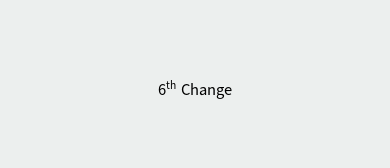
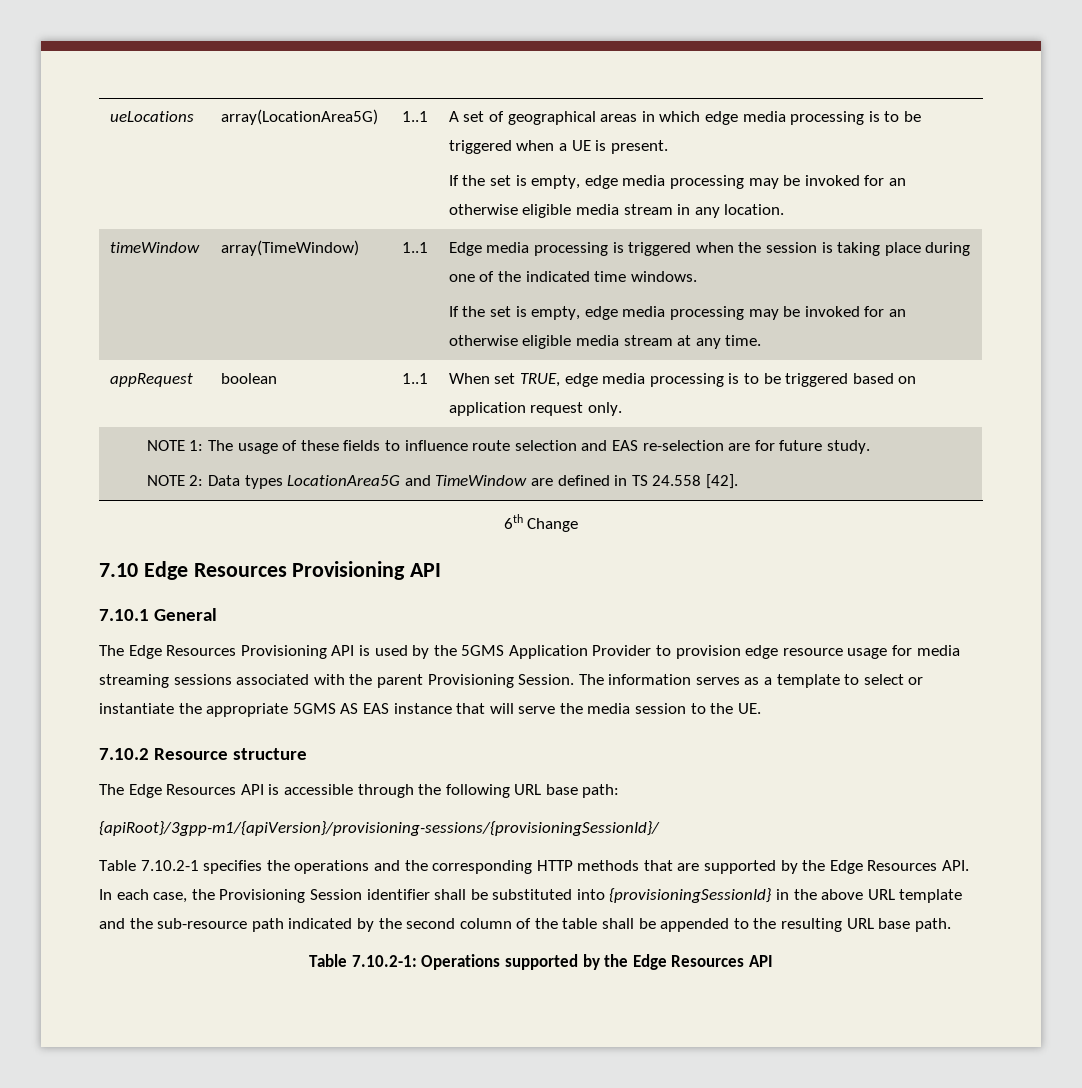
[158,80,232,99] 6th Change -> [109,111,194,122] [220,109,378,125] [401,111,428,122] [448,111,921,125] [448,140,668,154] [448,175,906,189] [448,204,785,218] [109,242,200,253] [220,240,359,256] [401,242,428,253] [448,242,971,256] [448,271,697,282] [448,306,906,320] [448,335,762,349] [109,373,193,387] [220,373,277,384] [401,373,428,384] [448,373,917,387] [448,402,622,416] [146,440,870,454] [146,474,738,489] [503,514,579,532] [99,561,442,580] [99,608,218,621] [99,645,960,659] [99,674,924,688] [99,703,761,717] [99,748,308,760] [99,784,620,798] [99,821,660,836] [99,860,970,874] [99,888,963,903] [99,918,951,932] [309,954,773,970] ueLocations | array(LocationArea5G) | 1..1 | A set of geographical areas in which edge media processing is to be triggered when a UE is present. // If the set is empty, edge media processing may be invoked for an otherwise eligible media stream in any location. // timeWindow | array(TimeWindow) | 1..1 | Edge media processing is triggered when the session is taking place during one of the indicated time windows. // If the set is empty, edge media processing may be invoked for an otherwise eligible media stream at any time. // appRequest | boolean | 1..1 | When set TRUE, edge media processing is to be triggered based on application request only. // NOTE 1: The usage of these fields to influence route selection and EAS re-selection are for future study. // NOTE 2: Data types LocationArea5G and TimeWindow are defined in TS 24.558 [42]. // 6th Change // 7.10 Edge Resources Provisioning API // 7.10.1 General // The Edge Resources Provisioning API is used by the 5GMS Application Provider to provision edge resource usage for media streaming sessions associated with the parent Provisioning Session. The information serves as a template to select or instantiate the appropriate 5GMS AS EAS instance that will serve the media session to the UE. // 7.10.2 Resource structure // The Edge Resources API is accessible through the following URL base path: // {apiRoot}/3gpp-m1/{apiVersion}/provisioning-sessions/{provisioningSessionId}/ // Table 7.10.2-1 specifies the operations and the corresponding HTTP methods that are supported by the Edge Resources API. In each case, the Provisioning Session identifier shall be substituted into {provisioningSessionId} in the above URL template and the sub-resource path indicated by the second column of the table shall be appended to the resulting URL base path. // Table 7.10.2-1: Operations supported by the Edge Resources API

